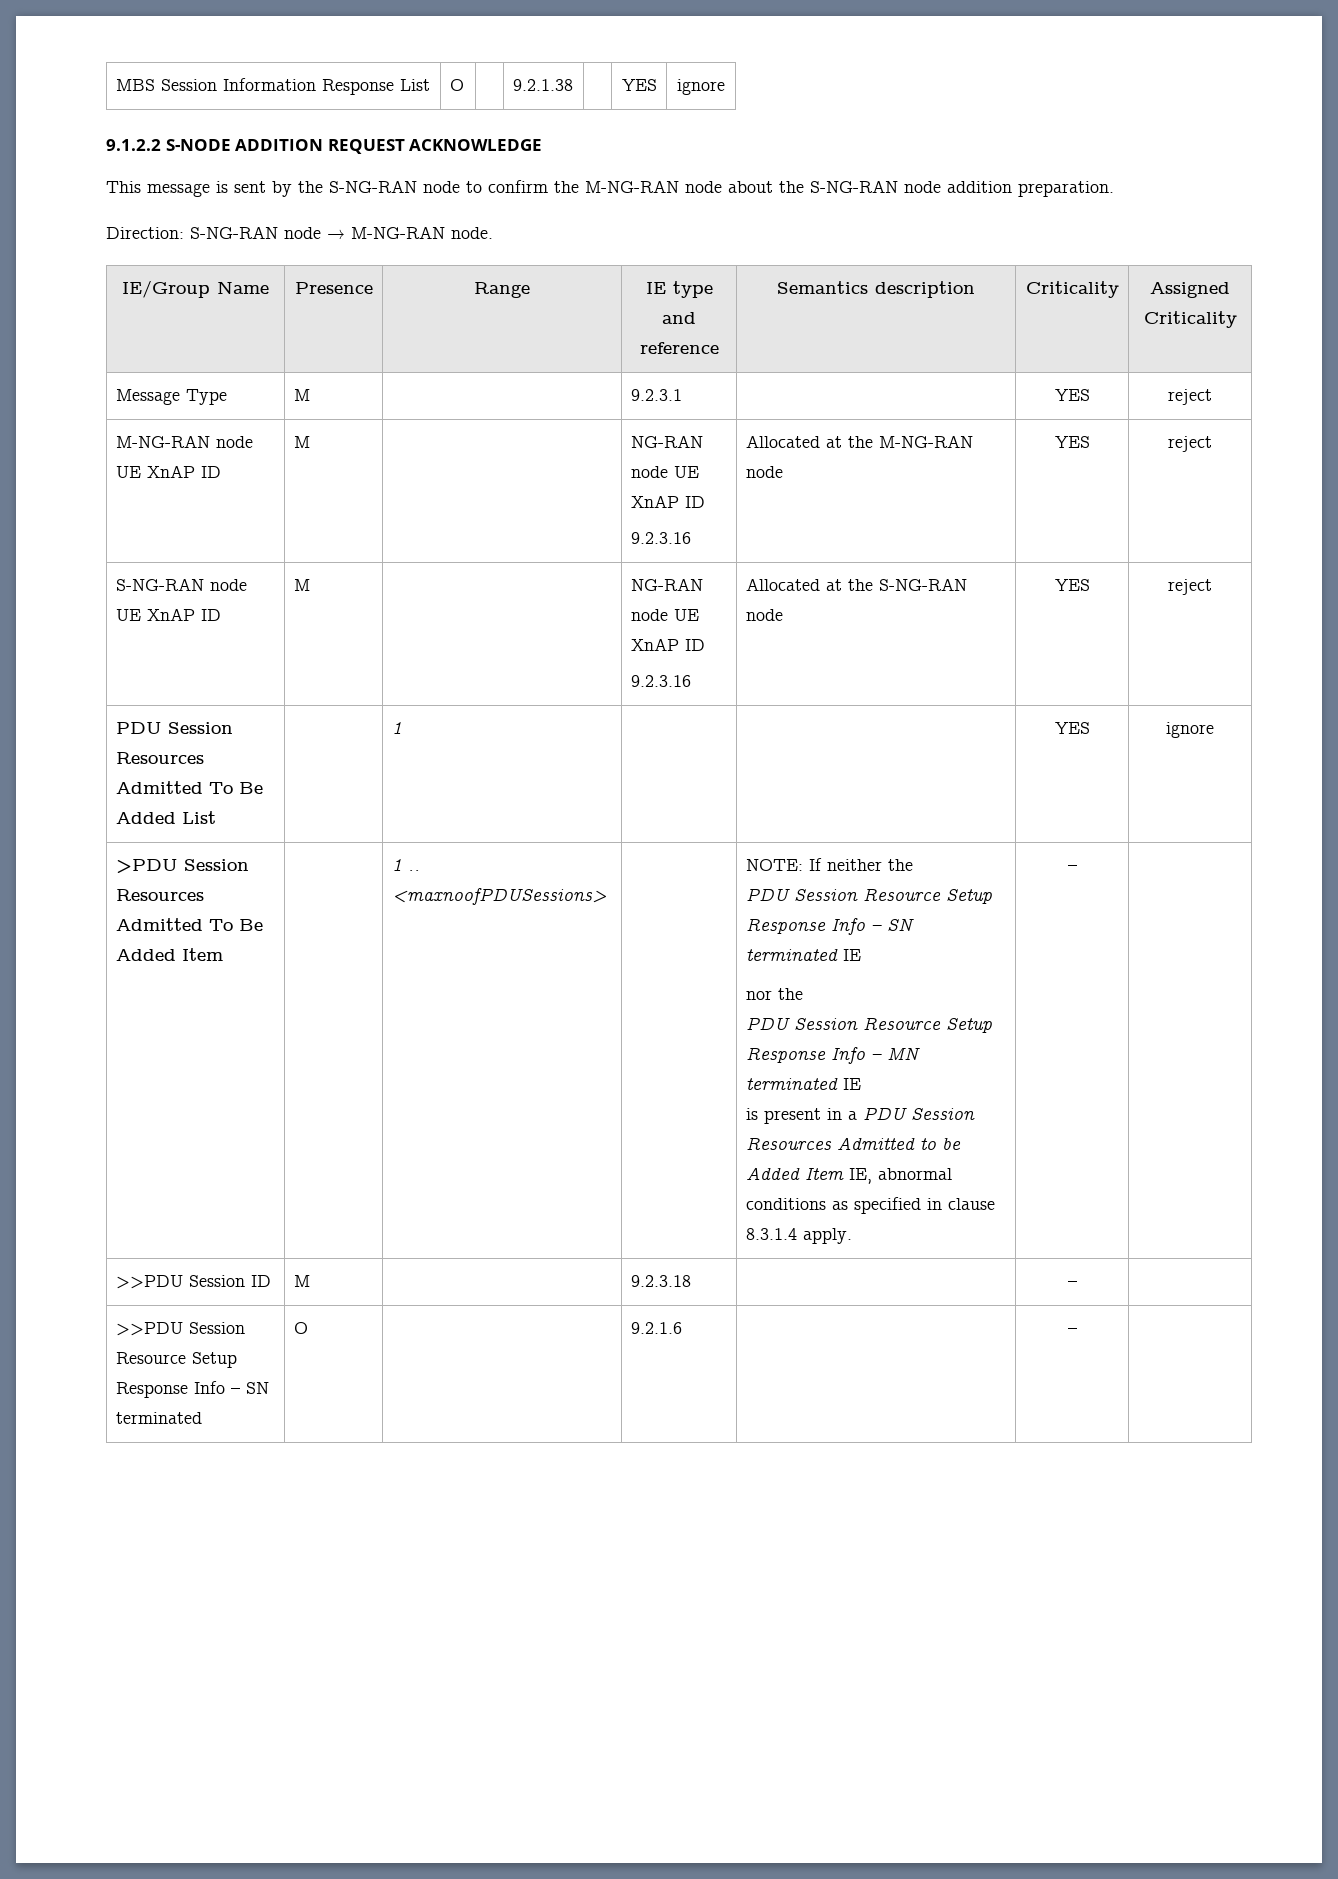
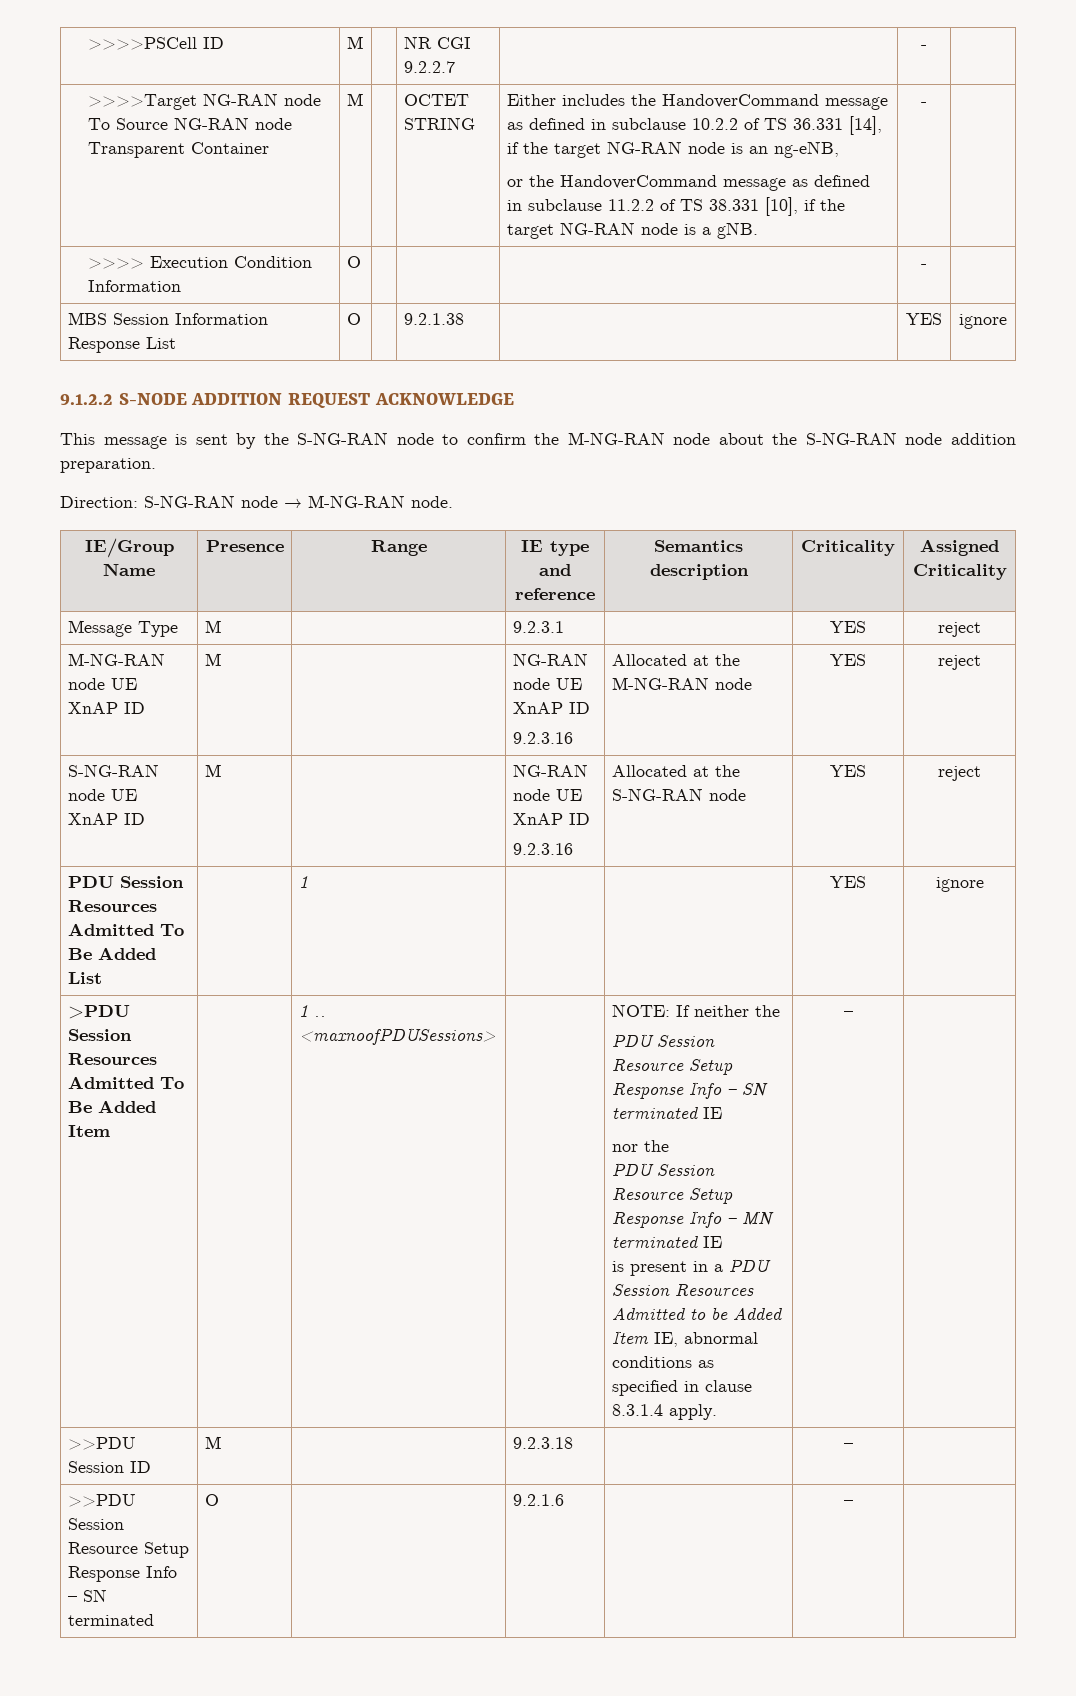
(115, 85) none -> [87,37,224,50] [346,36,363,49] [403,36,471,49] [403,61,455,73] [921,45,927,49] [87,93,321,110] [87,117,292,130] [87,142,269,158] [346,93,363,106] [403,94,469,106] [403,117,475,130] [506,94,888,110] [506,116,882,135] [506,141,839,158] [506,175,870,191] [506,197,845,216] [506,222,758,239] [921,102,927,106] [87,256,312,269] [87,280,181,292] [346,256,361,268] [921,264,927,268] >>>>PSCell ID | M | | NR CGI 9.2.2.7 | | - | // >>>>Target NG-RAN node To Source NG-RAN node Transparent Container | M | | OCTET STRING | Either includes the HandoverCommand message as defined in subclause 10.2.2 of TS 36.331 [14], if the target NG-RAN node is an ng-eNB, // or the HandoverCommand message as defined in subclause 11.2.2 of TS 38.331 [10], if the target NG-RAN node is a gNB. | - | // >>>> Execution Condition Information | O | | | | - | //

